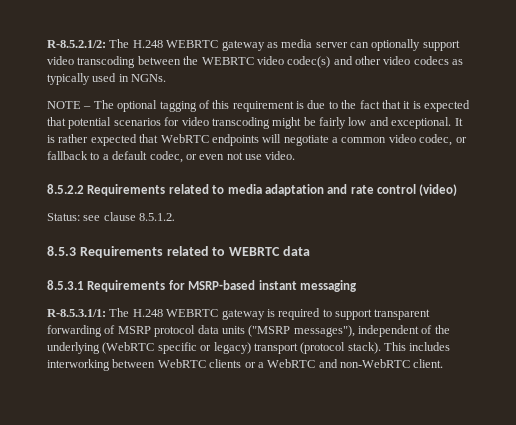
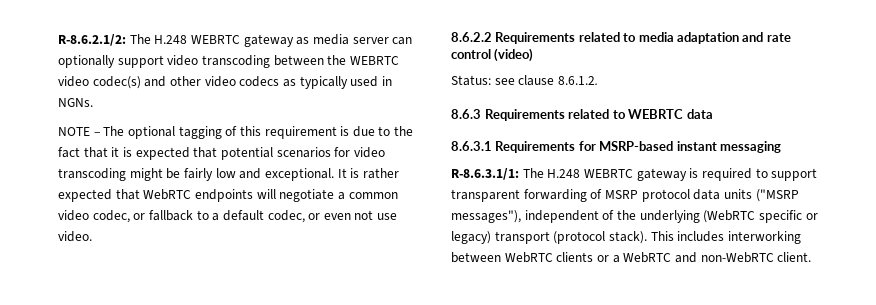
[47,40,106,48] R-8.5.2.1/2: -> [58,34,126,46] R-8.6.2.1/2:
[47,184,84,194] 8.5.2.2 -> [451,32,492,42] 8.6.2.2
[139,213,176,221] [47,246,76,256] 8.5.1.2. // 8.5.3 -> [557,76,598,85] [451,109,481,119] 8.6.1.2. // 8.6.3
[47,280,84,290] 8.5.3.1 -> [451,141,492,151] 8.6.3.1
[47,309,106,317] R-8.5.3.1/1: -> [451,168,519,180] R-8.6.3.1/1:

